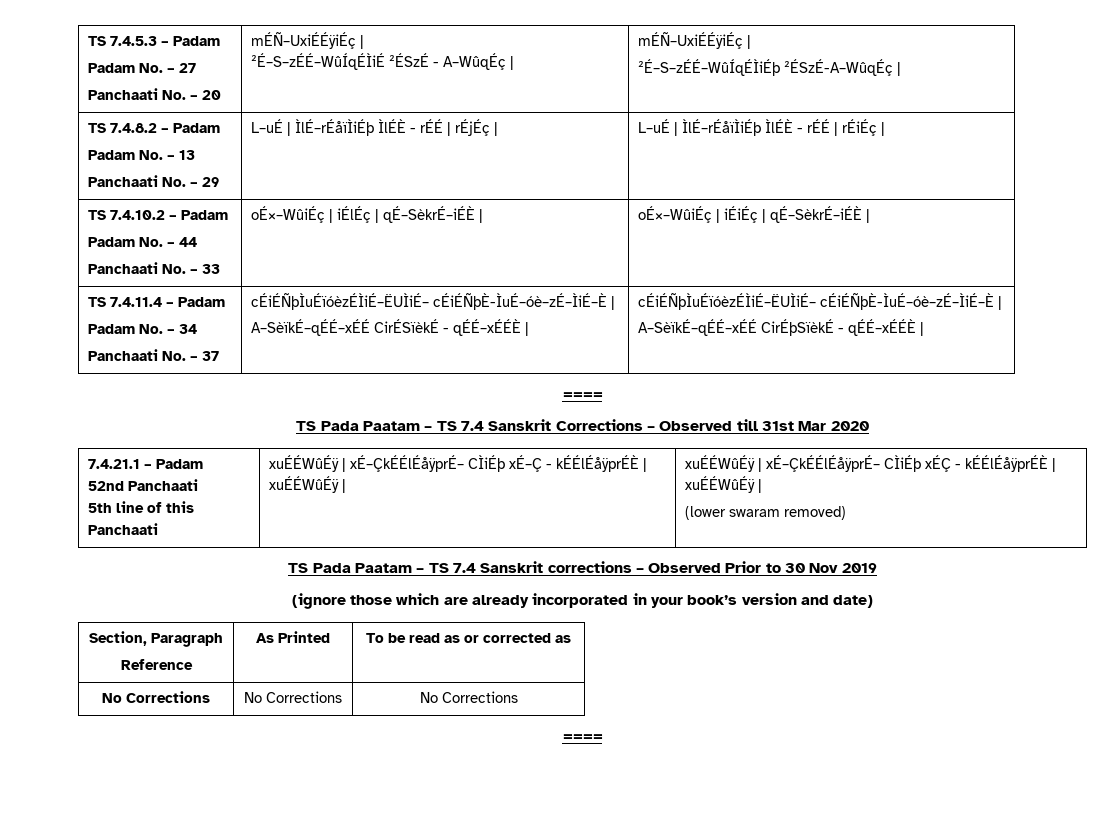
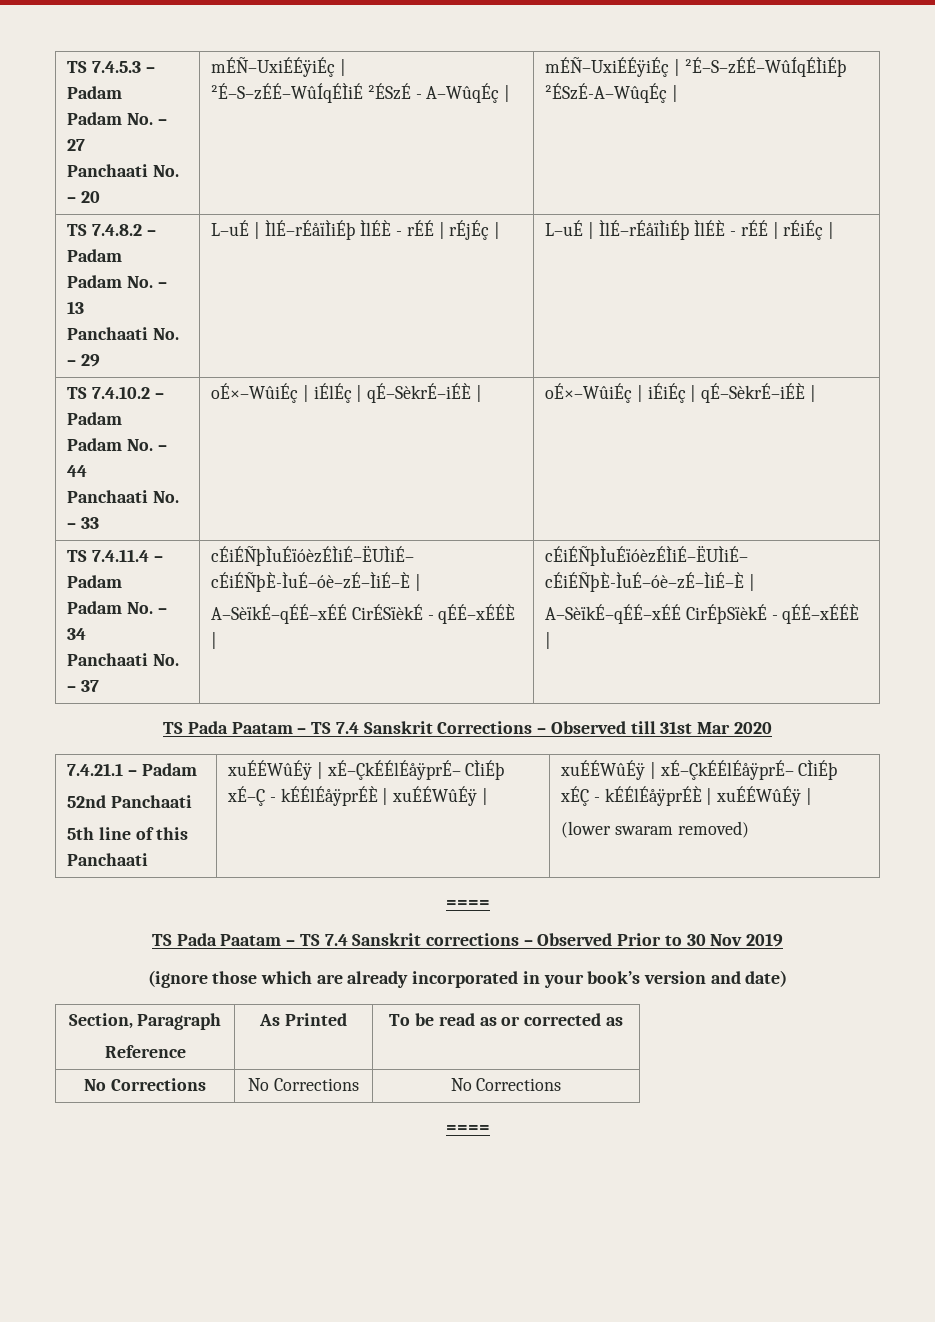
(751, 42) // -> (680, 67) none
[562,392,603,399] // ==== -> (552, 640) none
(846, 513) none -> [445,900,490,908] // ====

